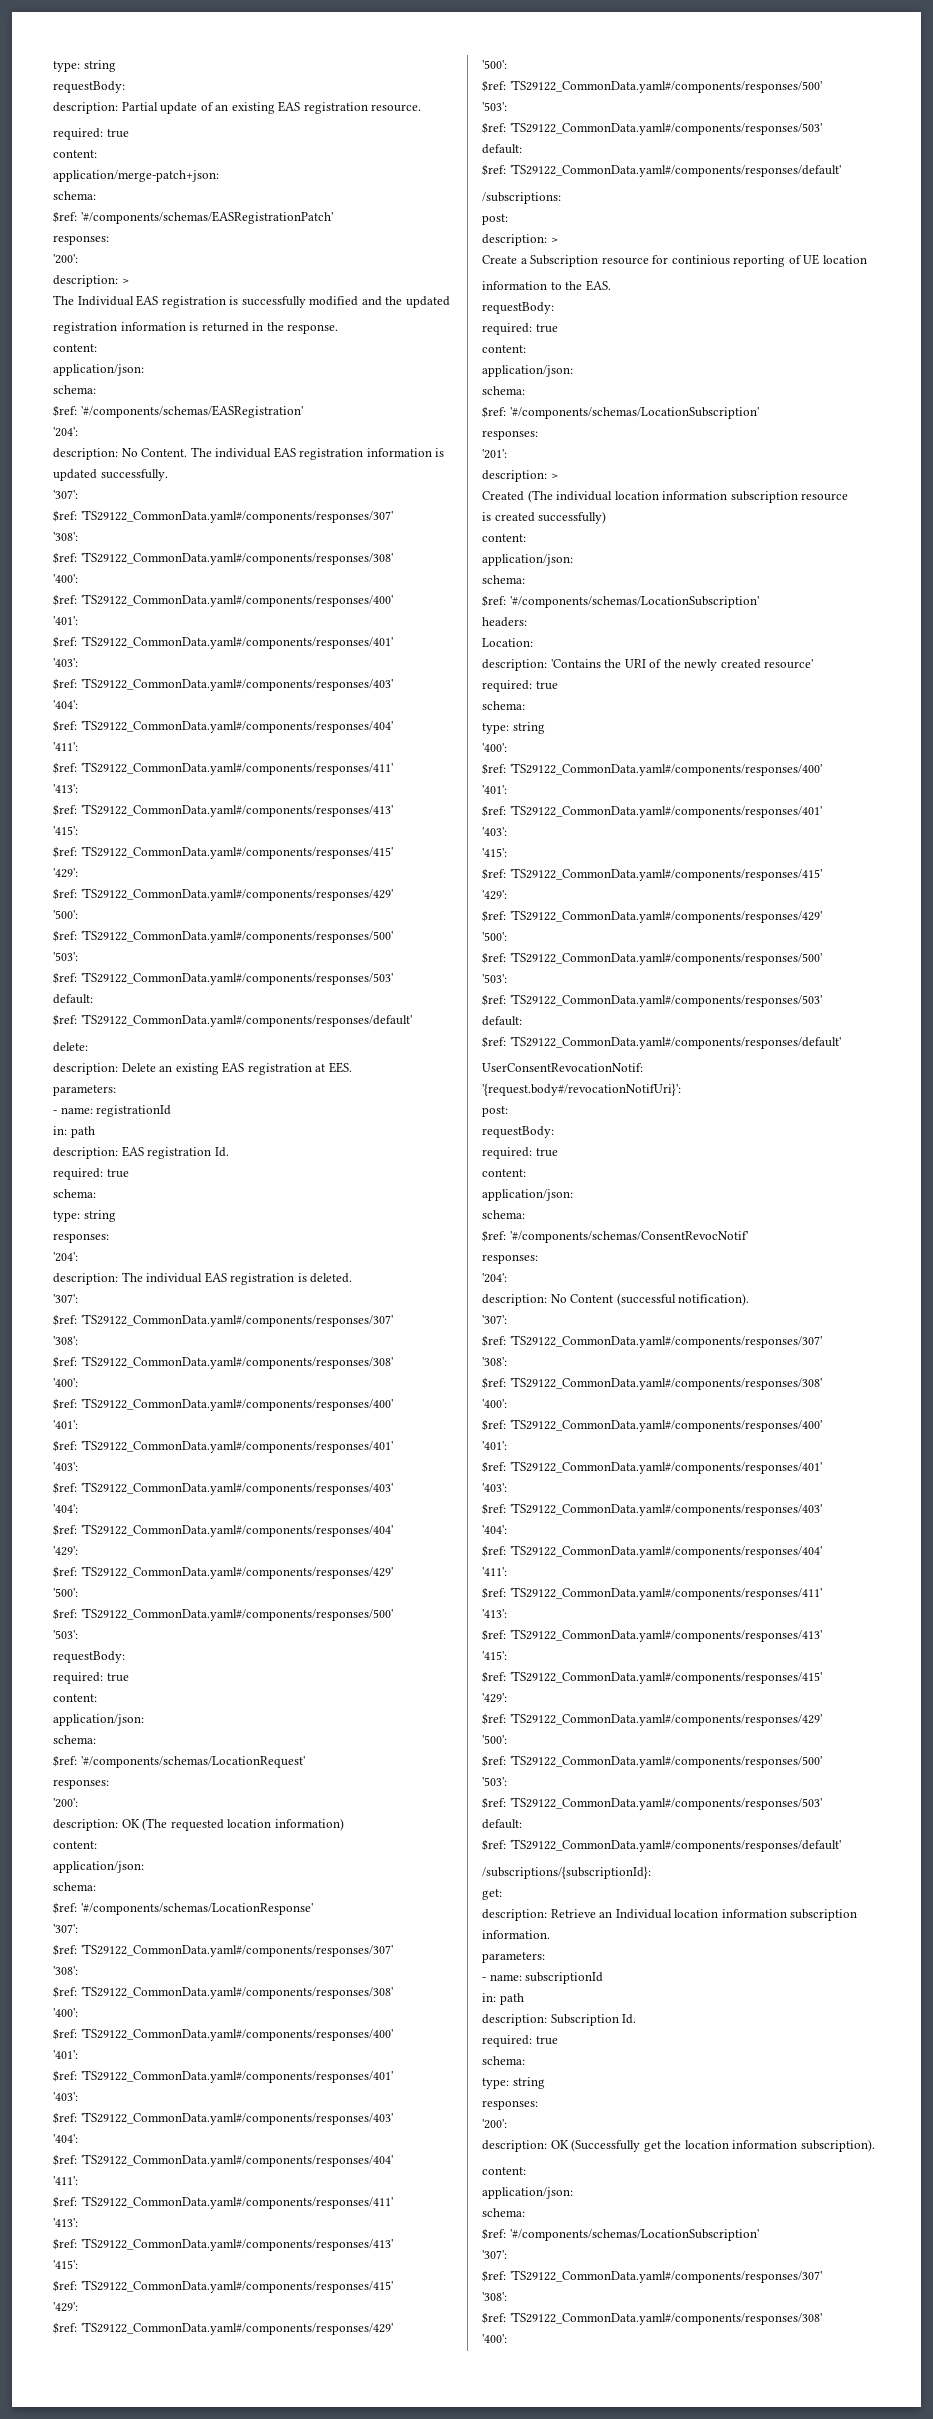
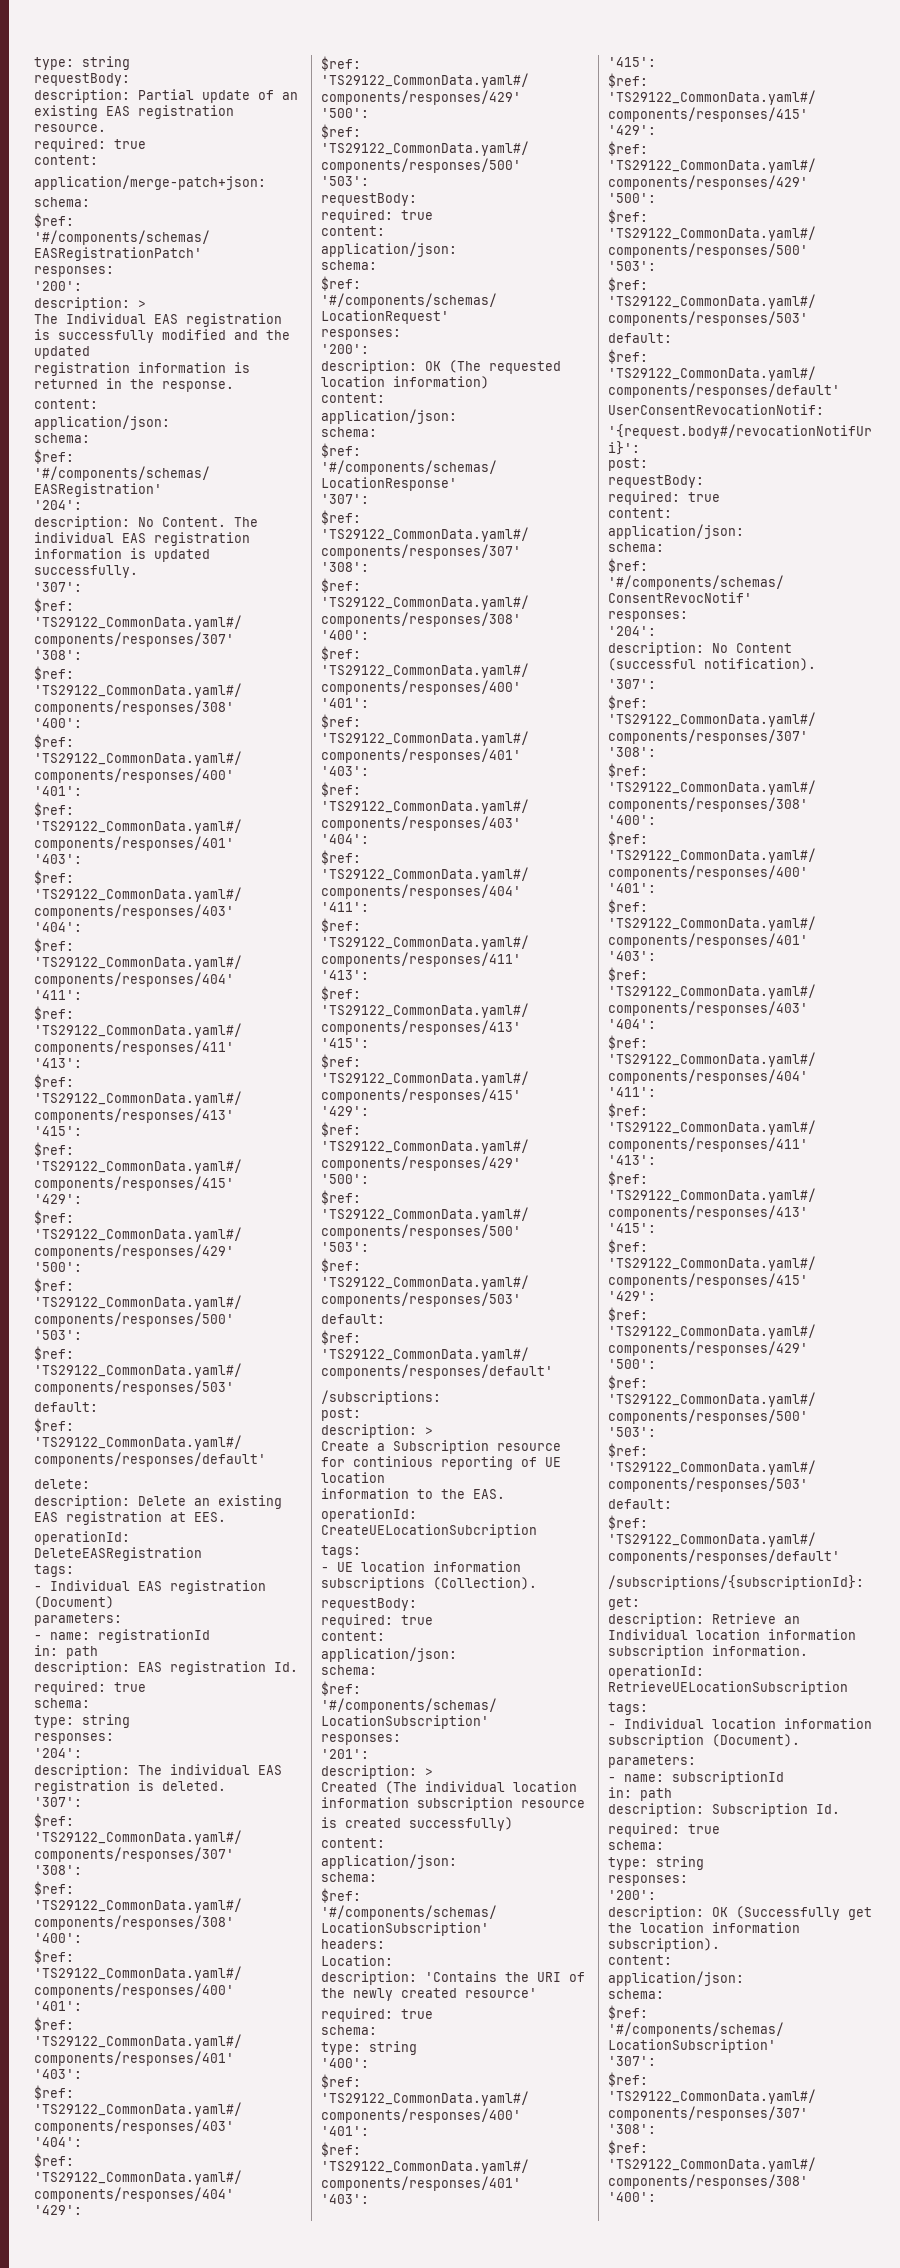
(352, 1067) none -> [34,1531,130,1545] [34,1547,202,1561] [34,1564,74,1577] [34,1580,266,1594] [34,1596,114,1609] // operationId: DeleteEASRegistration // tags: // - Individual EAS registration (Document)
(611, 285) none -> [321,1508,417,1522] [321,1524,537,1538] [321,1545,361,1558] [321,1561,521,1572] [321,1577,537,1591] // operationId: CreateUELocationSubcription // tags: // - UE location information subscriptions (Collection).
(550, 1934) none -> [608,1665,704,1679] [608,1681,848,1695] [608,1702,648,1715] [608,1718,872,1729] [608,1734,800,1748] // operationId: RetrieveUELocationSubscription // tags: // - Individual location information subscription (Document).

